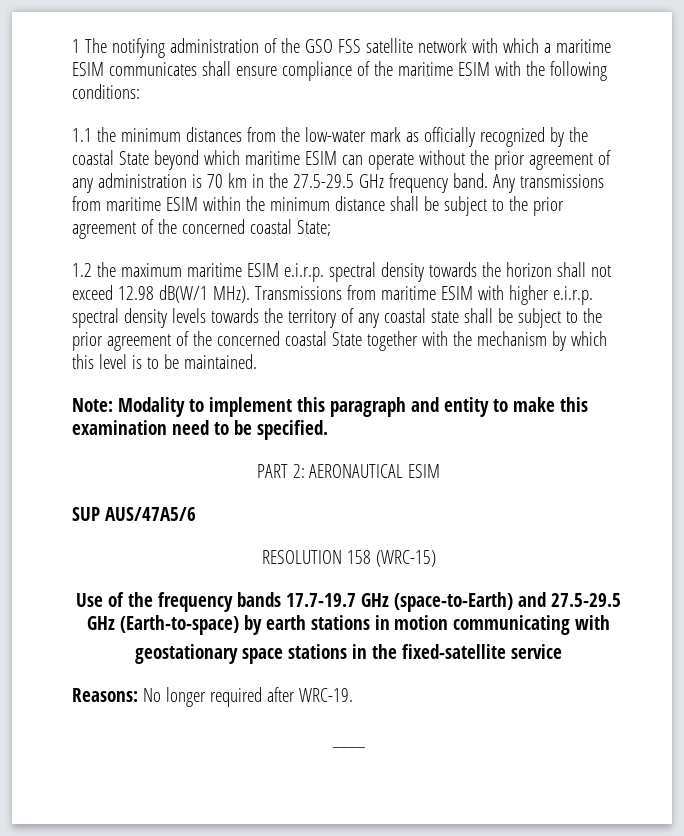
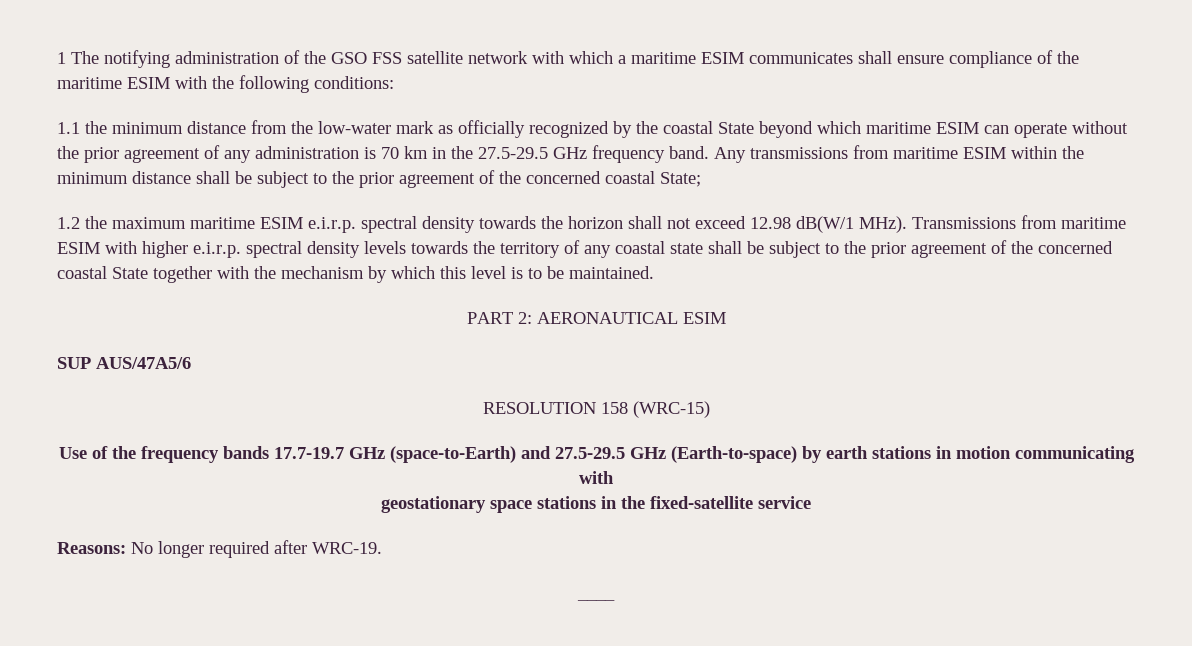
[185,127,242,142] distances -> [187,121,246,134] distance
[72,397,588,417] [72,420,328,440] // Note: Modality to implement this paragraph and entity to make this examination need to be specified. -> (654, 272) none

